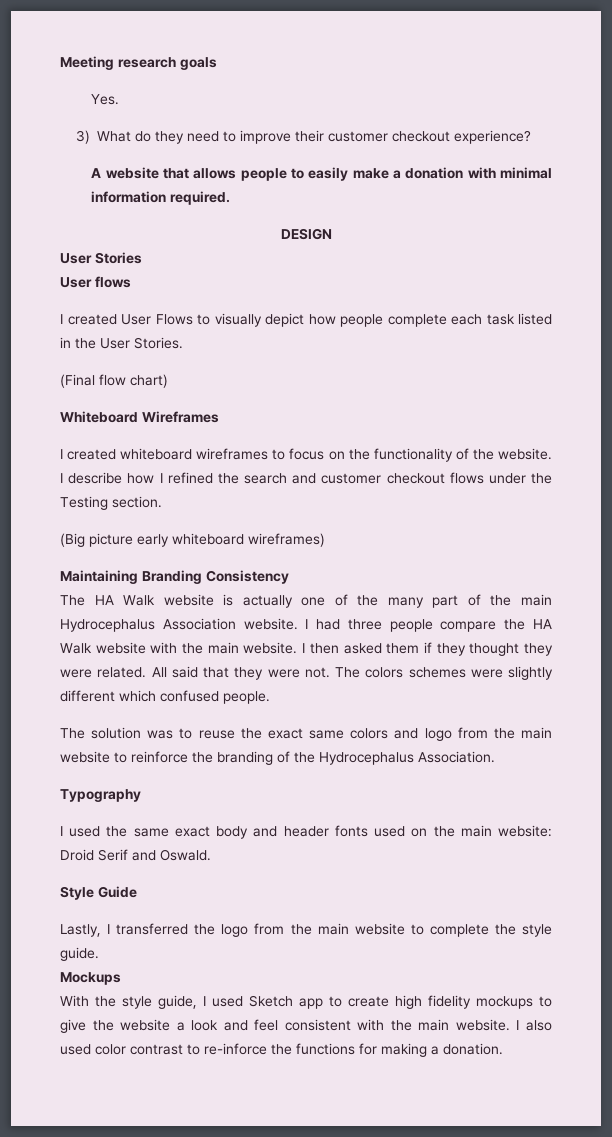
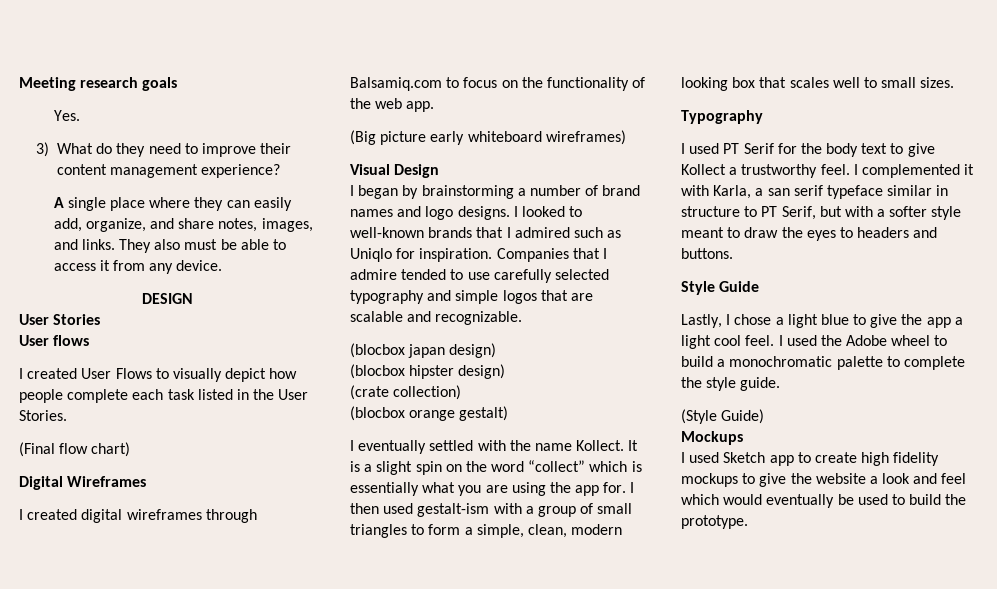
[327,131,450,142] customer checkout -> [57,164,199,178] content management
[105,167,552,181] [91,191,231,205] website that allows people to easily make a donation with minimal information required. -> [67,197,292,211] [53,218,313,232] [53,239,286,253] [53,260,223,274] single place where they can easily add, organize, and share notes, images, and links. They also must be able to access it from any device.
[60,411,138,423] Whiteboard -> [19,476,63,490] Digital
[120,448,269,460] whiteboard wireframes -> [81,509,257,523] [350,77,442,91] digital wireframes through Balsamiq.com
[497,448,552,460] [60,472,552,484] [60,496,162,510] website. I describe how I refined the search and customer checkout flows under the Testing section. -> [375,98,435,112] web app.
[60,570,289,584] [60,594,553,608] [60,618,552,632] [60,642,553,656] [60,666,553,680] [60,690,270,704] [60,727,552,741] [60,751,495,765] [60,789,141,802] [60,825,552,839] [60,849,211,861] [60,886,137,900] [60,923,405,937] Maintaining Branding Consistency // The HA Walk website is actually one of the many part of the main Hydrocephalus Association website. I had three people compare the HA Walk website with the main website. I then asked them if they thought they were related. All said that they were not. The colors schemes were slightly different which confused people. // The solution was to reuse the exact same colors and logo from the main website to reinforce the branding of the Hydrocephalus Association. // Typography // I used the same exact body and header fonts used on the main website: Droid Serif and Oswald. // Style Guide // Lastly, I transferred the logo from the main website -> [350,164,440,178] [350,185,641,199] [350,206,583,220] [350,227,622,238] [350,248,607,262] [350,269,609,283] [350,290,593,304] [350,311,523,325] [350,343,497,358] [350,364,506,379] [350,385,462,400] [350,406,509,421] [350,440,639,454] [350,460,642,475] [350,482,635,496] [350,503,633,517] [350,524,623,538] [681,77,955,91] [681,110,763,124] [681,143,935,157] [681,164,975,178] [681,185,949,199] [681,206,962,220] [681,227,938,241] [681,248,733,259] [681,281,760,295] [681,314,963,328] [681,335,948,349] [681,356,883,370] Visual Design // I began by brainstorming a number of brand names and logo designs. I looked to well-known brands that I admired such as Uniqlo for inspiration. Companies that I admire tended to use carefully selected typography and simple logos that are scalable and recognizable. // (blocbox japan design) // (blocbox hipster design) // (crate collection) // (blocbox orange gestalt) // I eventually settled with the name Kollect. It is a slight spin on the word “collect” which is essentially what you are using the app for. I then used gestalt-ism with a group of small triangles to form a simple, clean, modern looking box that scales well to small sizes. // Typography // I used PT Serif for the body text to give Kollect a trustworthy feel. I complemented it with Karla, a san serif typeface similar in structure to PT Serif, but with a softer style meant to draw the eyes to headers and buttons. // Style Guide // Lastly, I chose a light blue to give the app a light cool feel. I used the Adobe wheel to build a monochromatic palette
(99, 954) none -> [681,409,765,424] // (Style Guide)
[60,995,197,1009] With the style guide, -> (743, 438) none
[284,1019,553,1031] [60,1043,503,1057] consistent with the main website. I also used color contrast to re-inforce the functions for making a donation. -> [681,494,967,508] [681,515,748,529] which would eventually be used to build the prototype.

